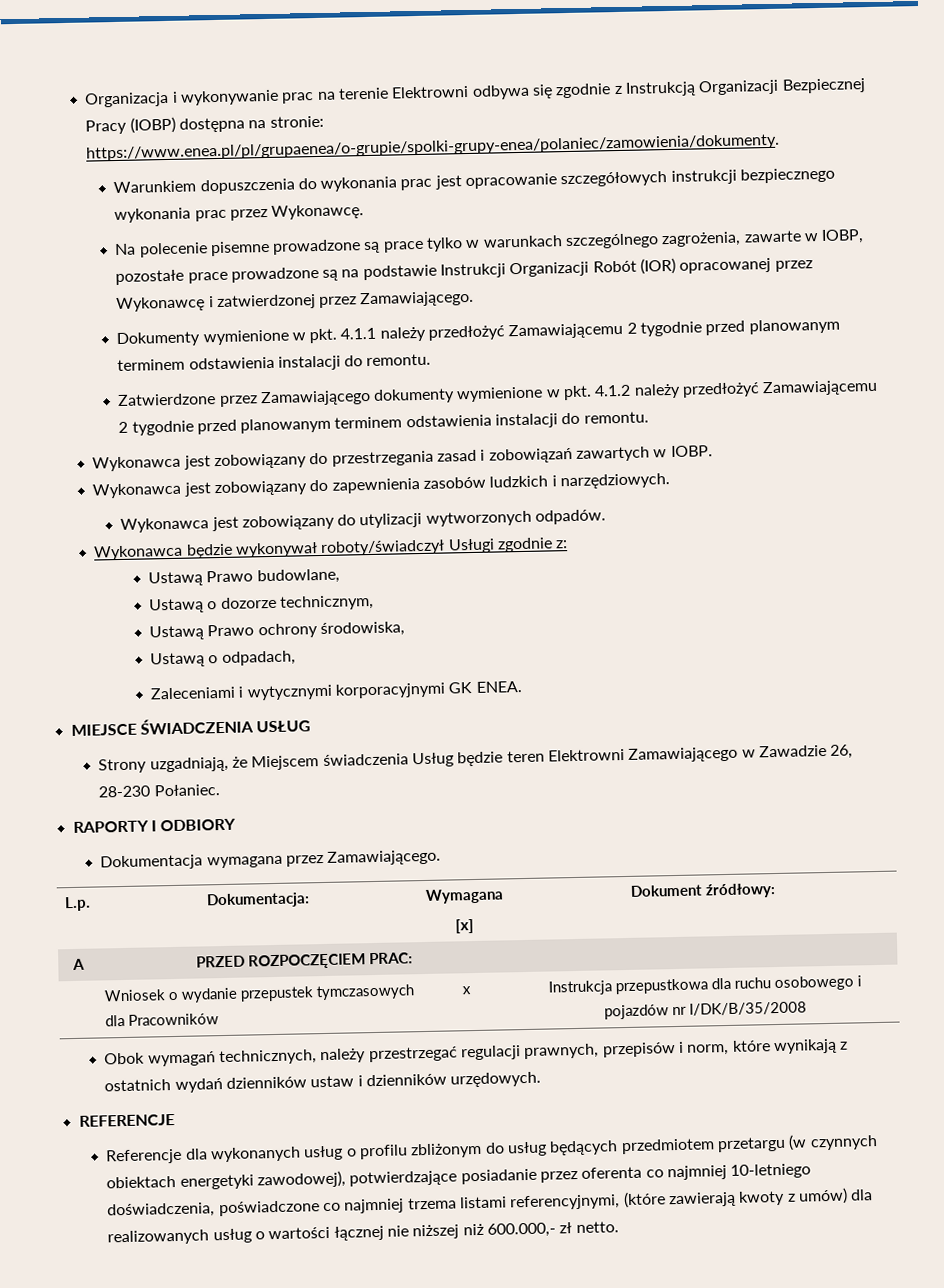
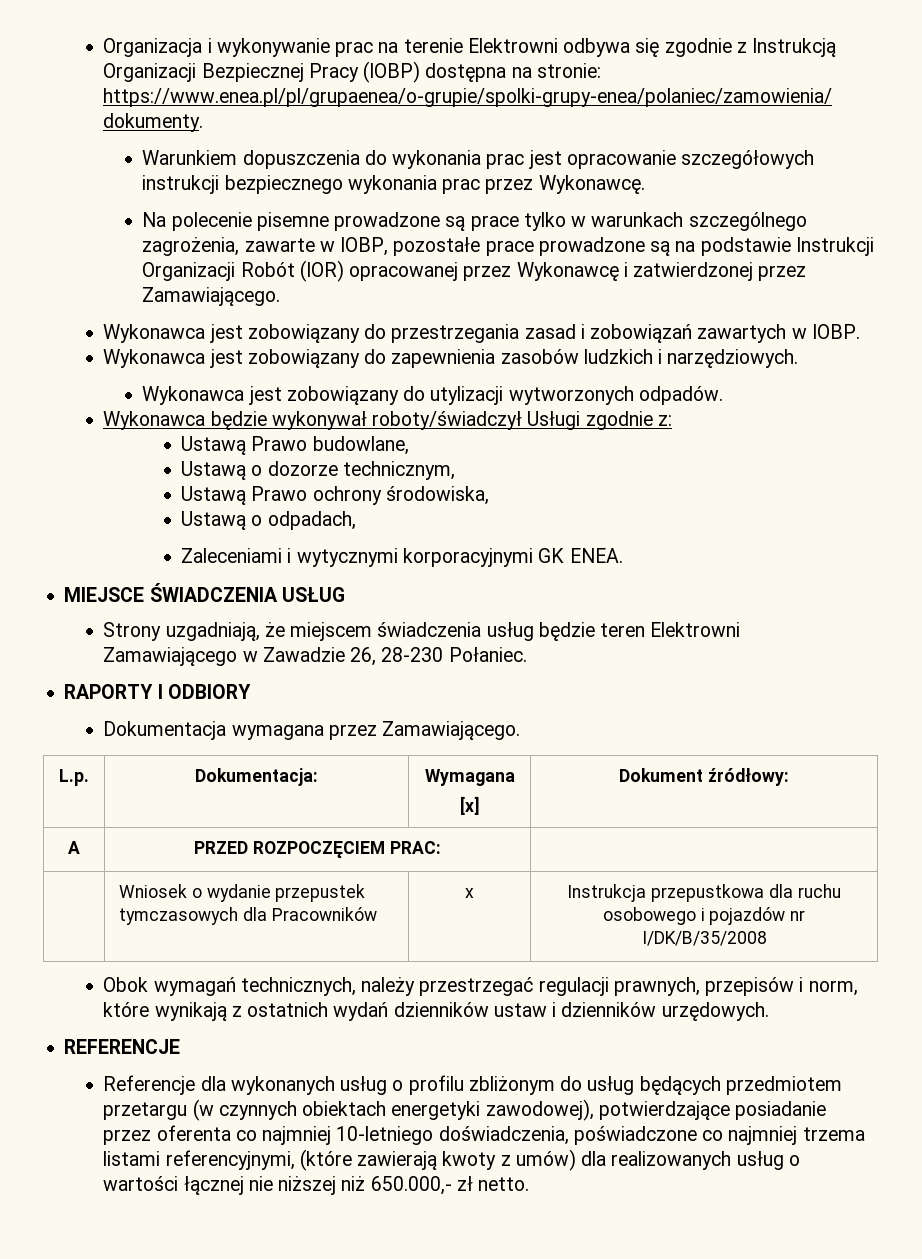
[116,318,840,348] [117,353,432,371] [117,379,879,407] [118,411,649,436] // Dokumenty wymienione w pkt. 4.1.1 należy przedłożyć Zamawiającemu 2 tygodnie przed planowanym terminem odstawienia instalacji do remontu. // Zatwierdzone przez Zamawiającego dokumenty wymienione w pkt. 4.1.2 należy przedłożyć Zamawiającemu 2 tygodnie przed planowanym terminem odstawienia instalacji do remontu. -> (281, 296) none
[251,752,454,771] Miejscem świadczenia Usług -> [290,622,534,641] miejscem świadczenia usług
[486,1222,556,1238] 600.000,- -> [370,1176,452,1195] 650.000,-

